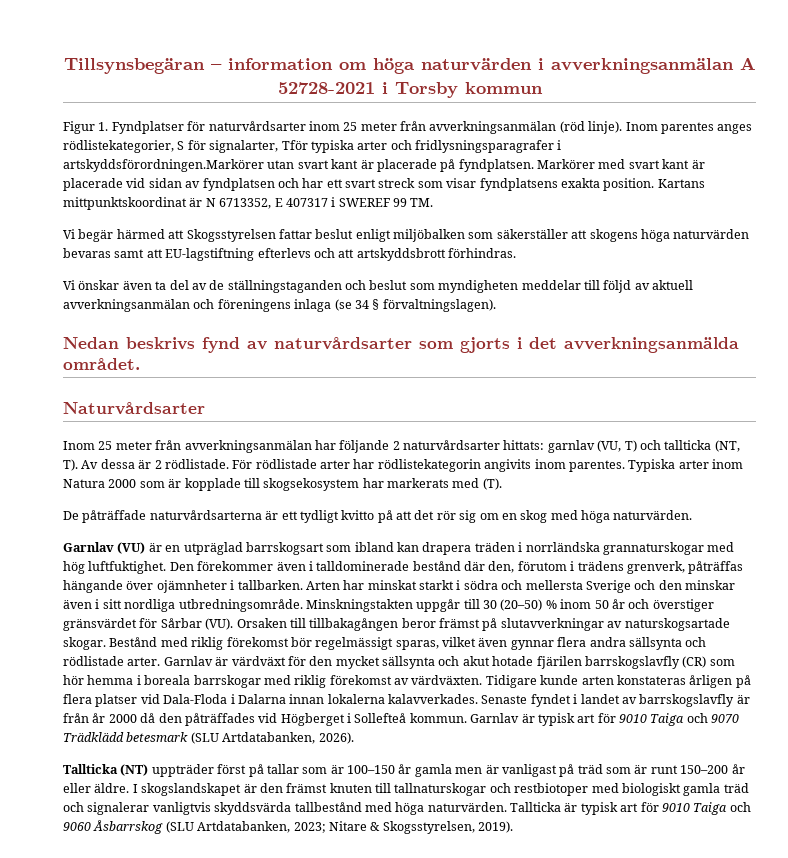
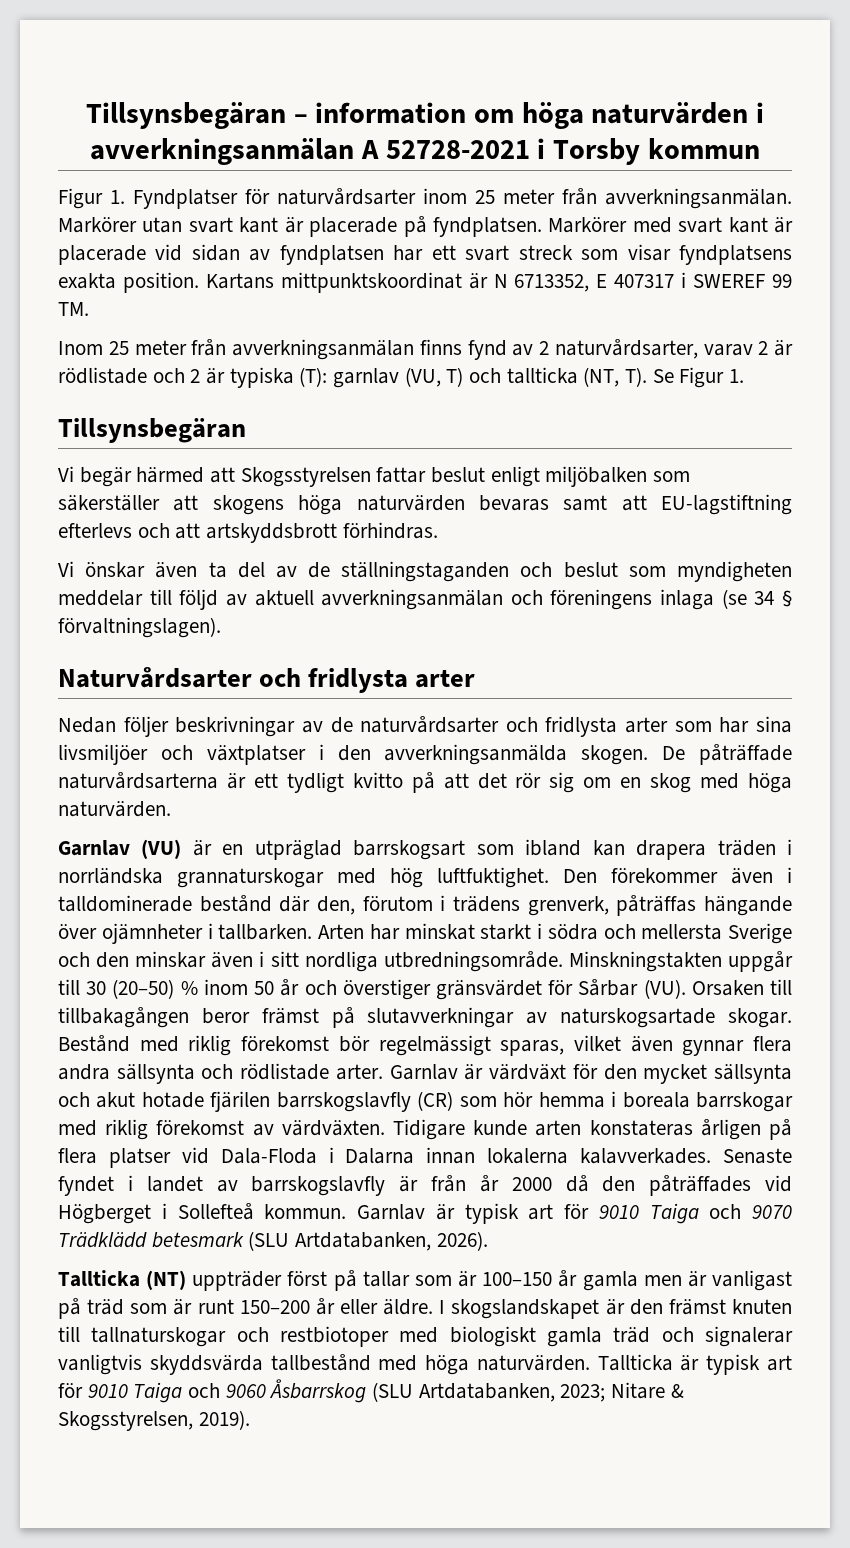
[429,121,753,134] [63,140,562,153] [63,159,264,172] avverkningsanmälan (röd linje). Inom parentes anges rödlistekategorier, S för signalarter, Tför typiska arter och fridlysningsparagrafer i artskyddsförordningen.Markörer -> [605,188,792,209] [58,217,137,233] avverkningsanmälan. Markörer
[277,178,299,188] och -> (384, 255) none
(434, 202) none -> [58,339,793,360] [58,367,745,388] [58,418,246,443] // Inom 25 meter från avverkningsanmälan finns fynd av 2 naturvårdsarter, varav 2 är rödlistade och 2 är typiska (T): garnlav (VU, T) och tallticka (NT, T). Se Figur 1. // Tillsynsbegäran
[63,337,739,353] [63,358,140,370] [63,402,205,415] [63,440,740,453] [63,459,743,472] [63,478,502,491] Nedan beskrivs fynd av naturvårdsarter som gjorts i det avverkningsanmälda området. // Naturvårdsarter // Inom 25 meter från avverkningsanmälan har följande 2 naturvårdsarter hittats: garnlav (VU, T) och tallticka (NT, T). Av dessa är 2 rödlistade. För rödlistade arter har rödlistekategorin angivits inom parentes. Typiska arter inom Natura 2000 som är kopplade till skogsekosystem har markerats med (T). // -> [58,667,476,693] [58,716,792,737] [58,744,649,765] Naturvårdsarter och fridlysta arter // Nedan följer beskrivningar av de naturvårdsarter och fridlysta arter som har sina livsmiljöer och växtplatser i den avverkningsanmälda skogen.

